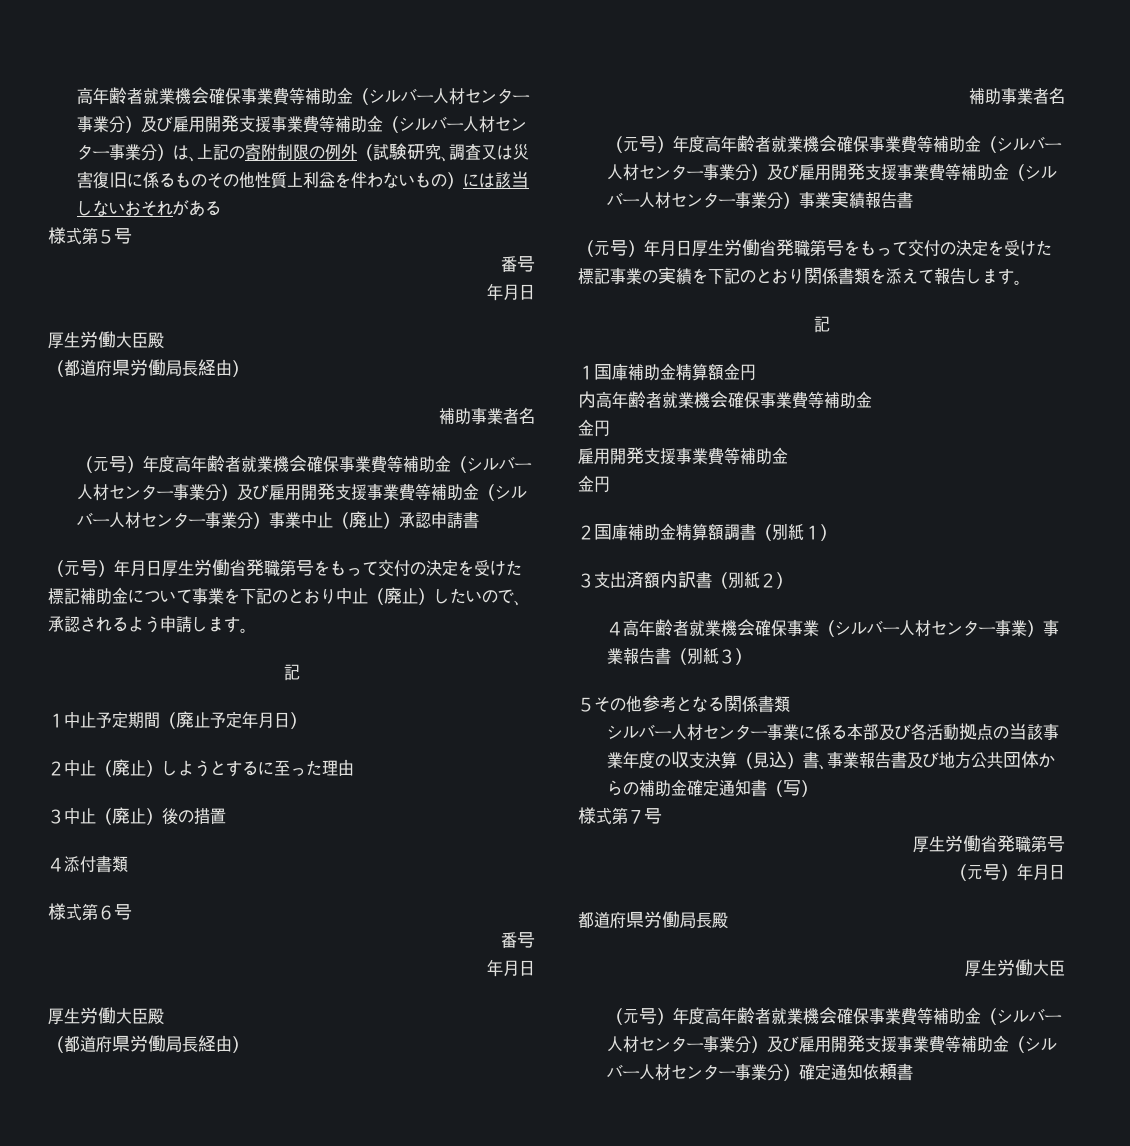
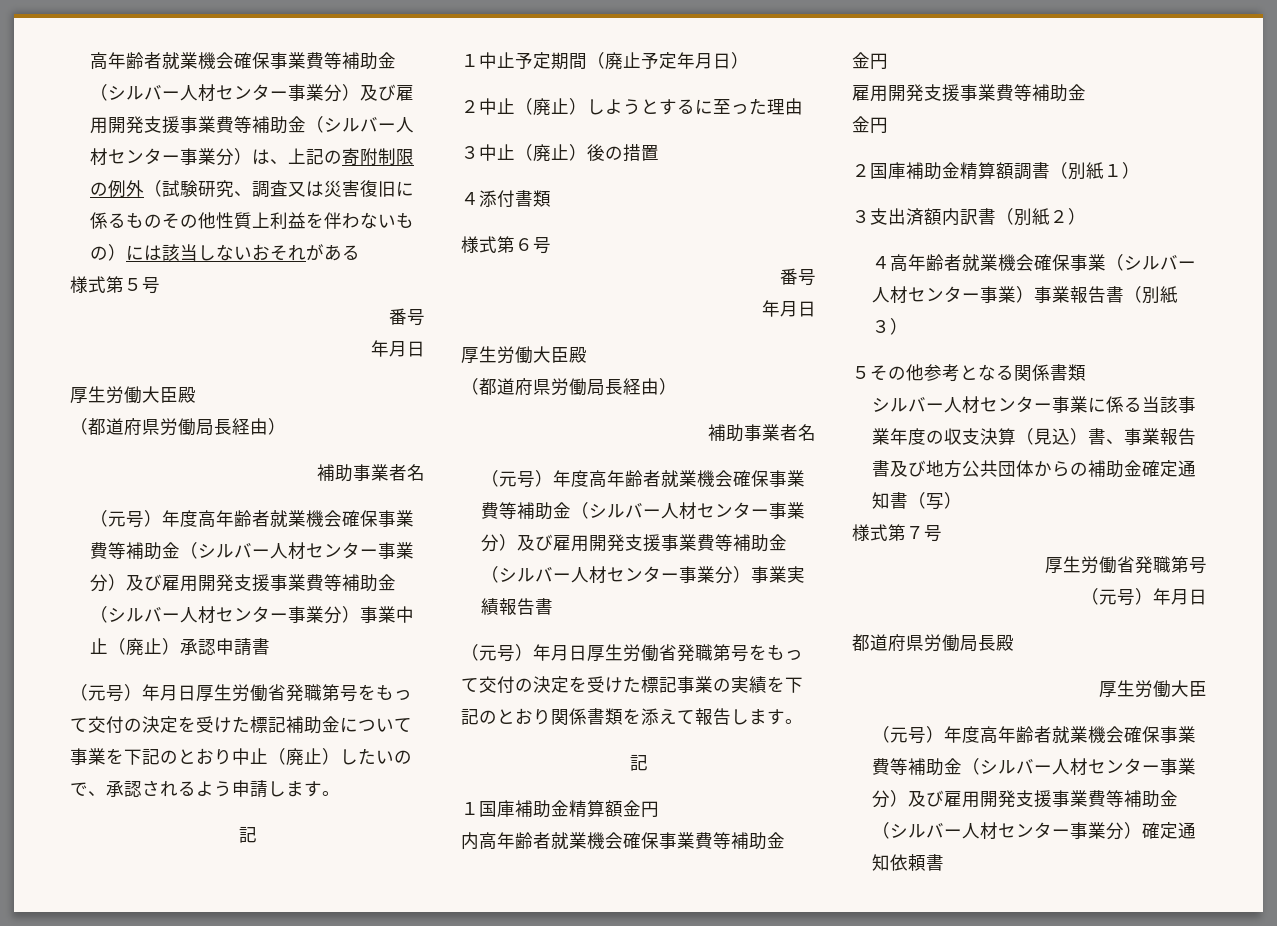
[846,723,1009,741] 本部及び各活動拠点の -> (1142, 404) none

